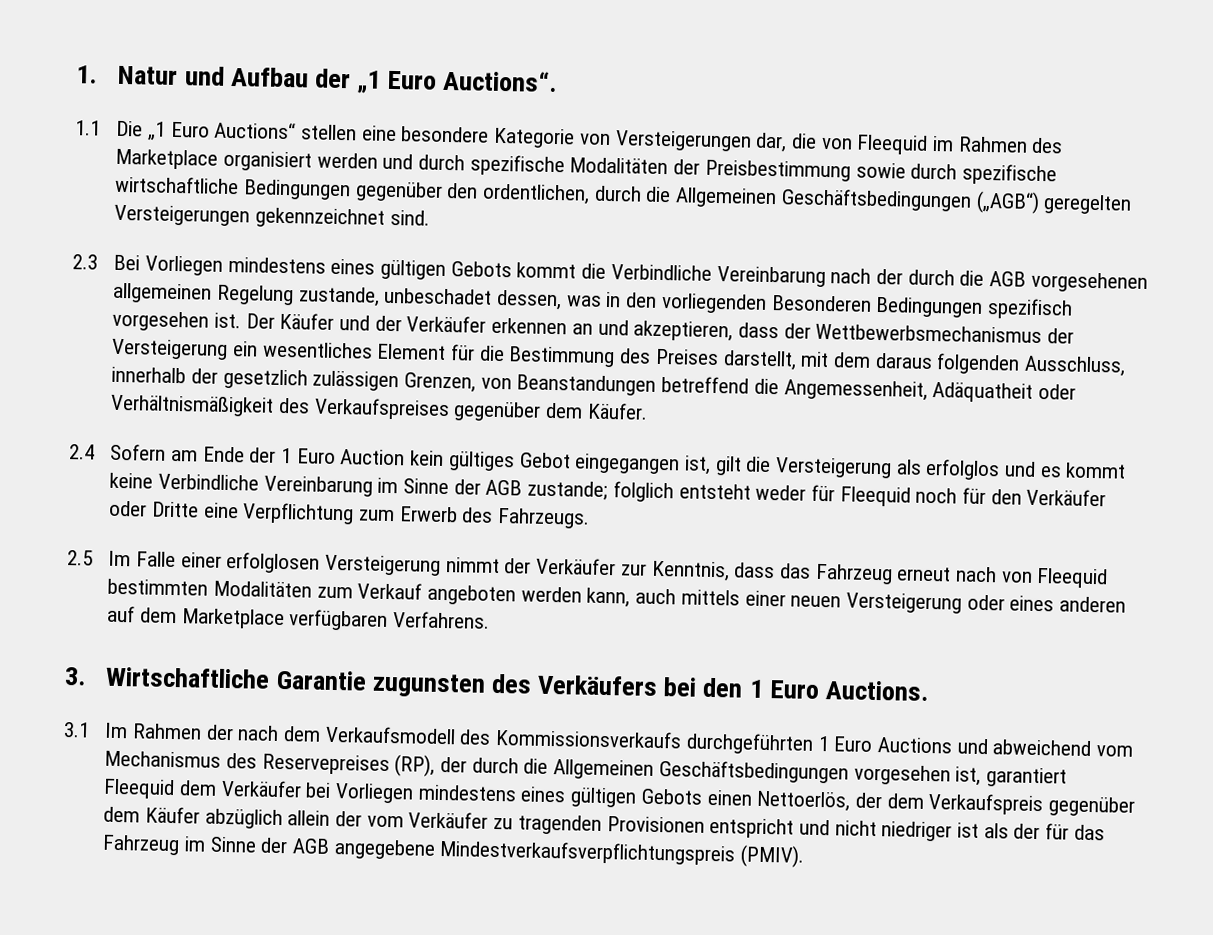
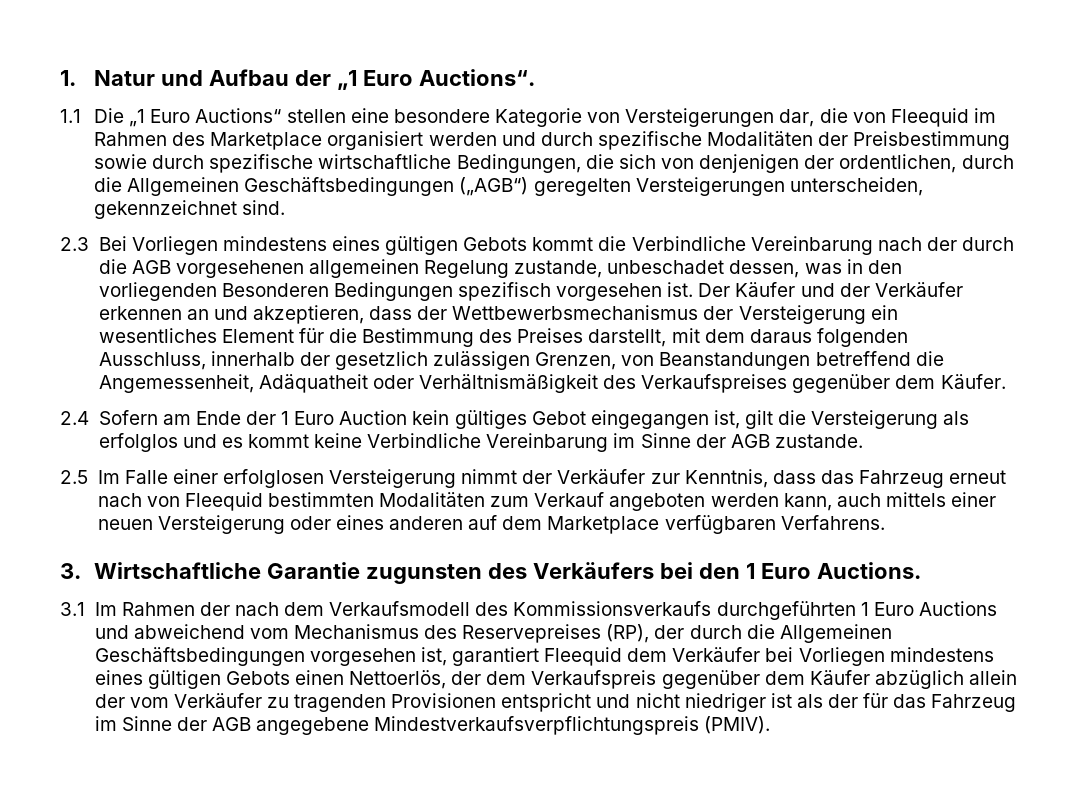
[243,179,479,202] Bedingungen gegenüber den -> [456,154,835,173] Bedingungen, die sich von denjenigen der
(251, 215) none -> [789,177,923,196] unterscheiden,
[527,480,1107,507] [109,500,591,529] zustande; folglich entsteht weder für Fleequid noch für den Verkäufer oder Dritte eine Verpflichtung zum Erwerb des Fahrzeugs. -> [774,434,863,448] zustande.

